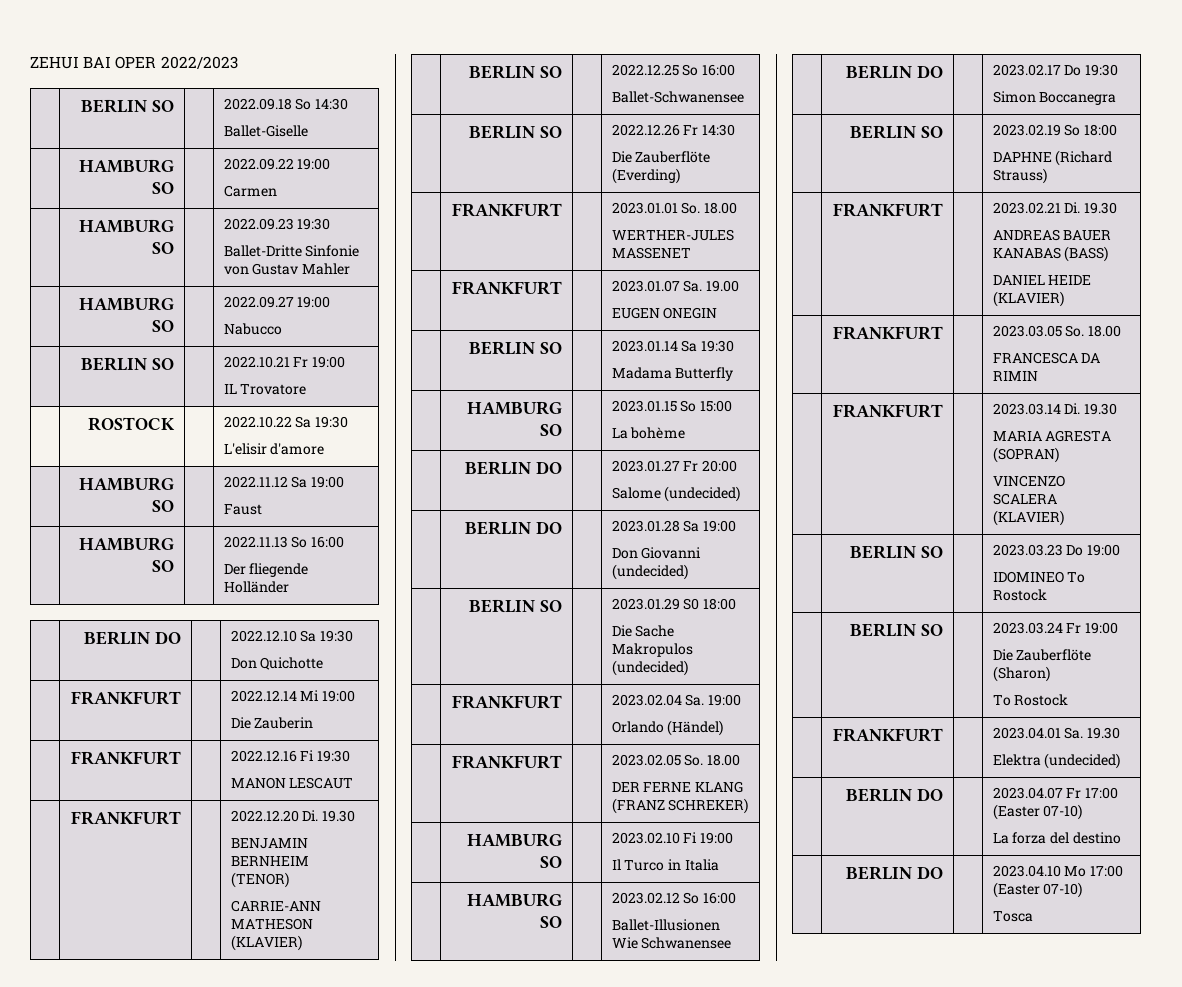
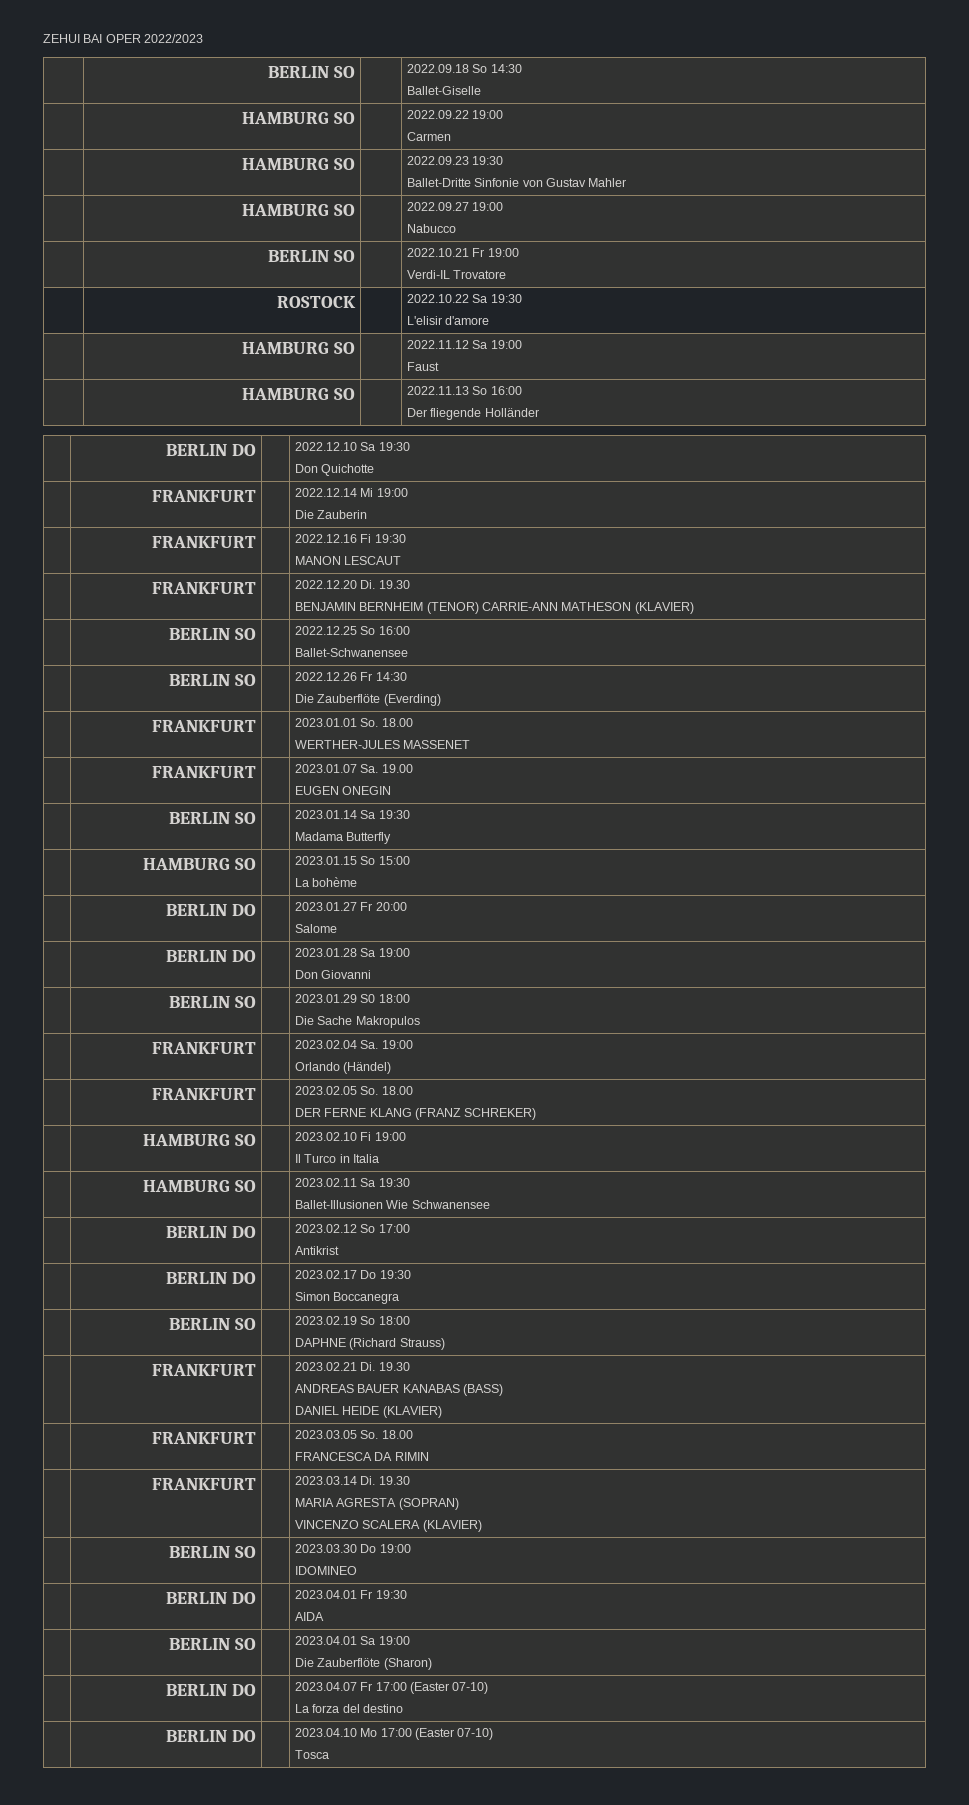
[223,384,237,394] IL -> [406,270,450,279] Verdi-IL
(289, 880) // -> (479, 608) none
[664,486,741,502] (undecided) -> (337, 928) none
[611,564,688,580] (undecided) -> (372, 974) none
[611,660,688,676] (undecided) -> (420, 1022) none
[611,892,737,904] 2023.02.12 So 16:00 -> [294,1178,410,1187] 2023.02.11 Sa 19:30
(732, 943) none -> [166,1226,257,1238] [294,1224,410,1233] [294,1246,339,1255] // | BERLIN DO | | 2023.02.12 So 17:00 // Antikrist
[992,544,1063,556] 2023.03.23 -> [294,1544,357,1553] 2023.03.30
[1067,572,1086,583] [992,589,1047,601] [850,623,944,637] [992,622,1082,634] To Rostock // | BERLIN SO | | 2023.03.24 Fr -> [166,1592,257,1604] [294,1590,407,1599] [294,1612,324,1621] [169,1638,257,1650] [294,1636,376,1645] // | BERLIN DO | | 2023.04.01 Fr 19:30 // AIDA // | BERLIN SO | | 2023.04.01 Sa
[992,694,1069,706] [833,728,944,742] [992,727,1121,739] [992,753,1121,769] // To Rostock // | FRANKFURT | | 2023.04.01 Sa. 19.30 // Elektra (undecided) -> (432, 1664) none

